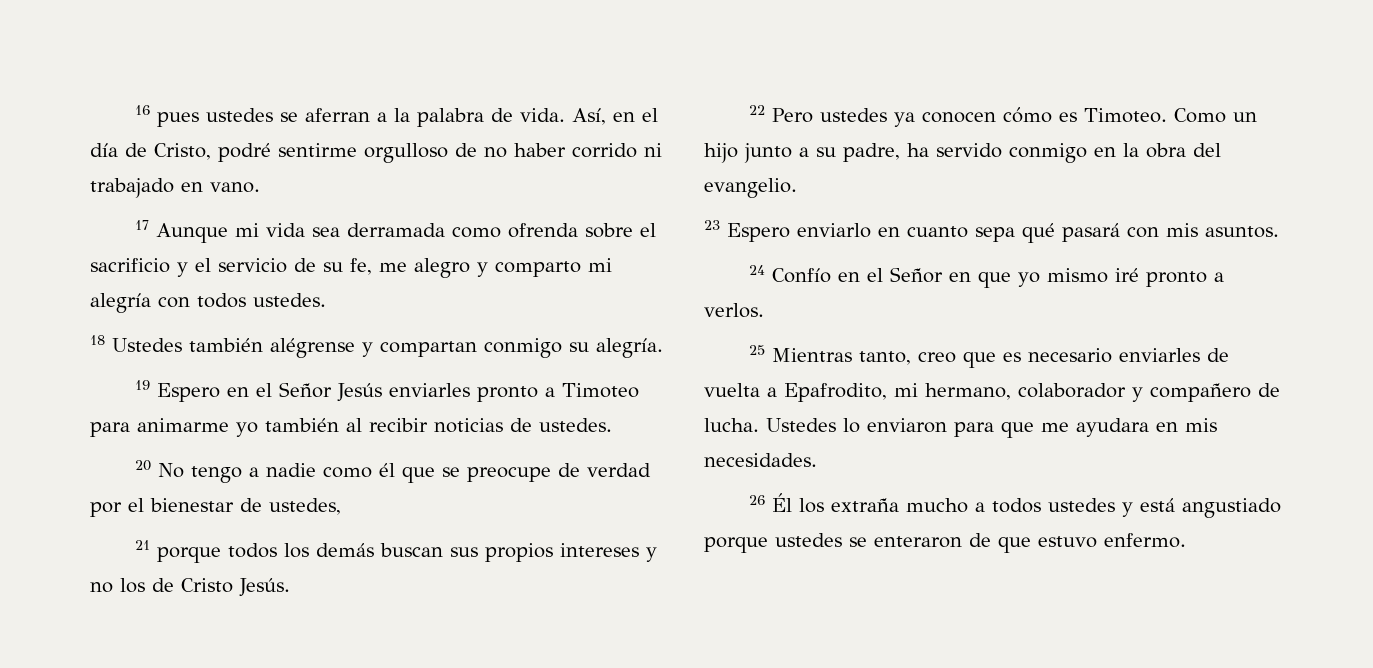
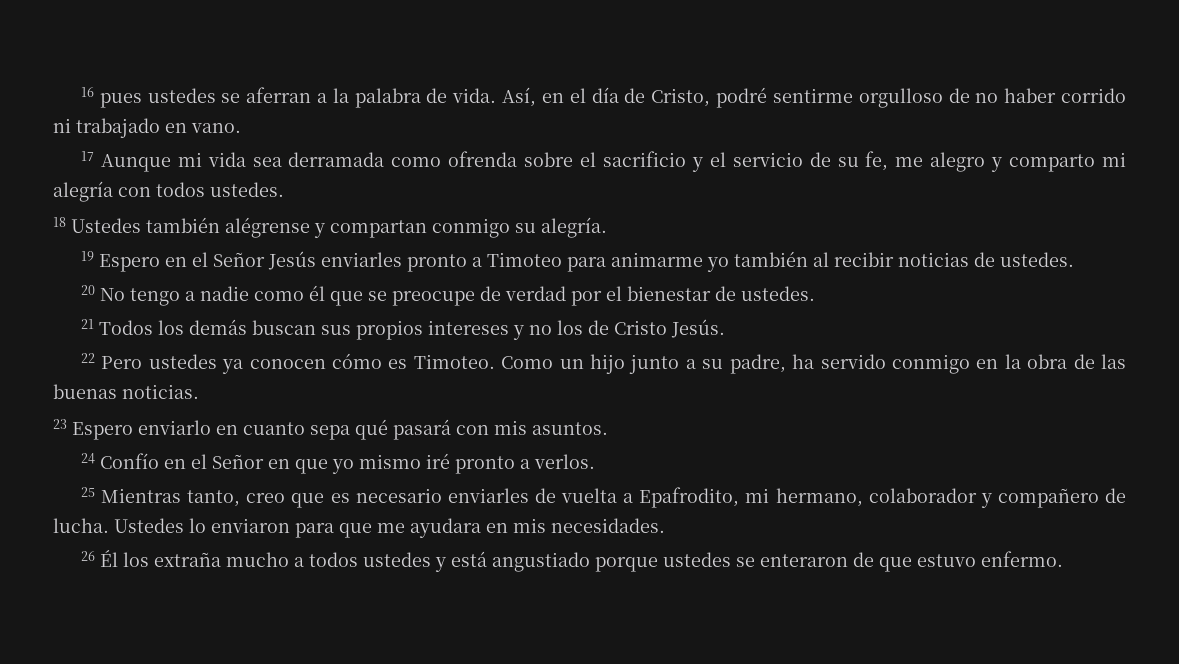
[269,498,341,515] ustedes, -> [740,286,815,301] ustedes.
[157,543,278,563] porque todos -> [98,320,153,335] Todos
[1193,143,1221,157] [704,178,797,198] del evangelio. -> [1073,354,1127,369] [53,384,199,399] de las buenas noticias.

